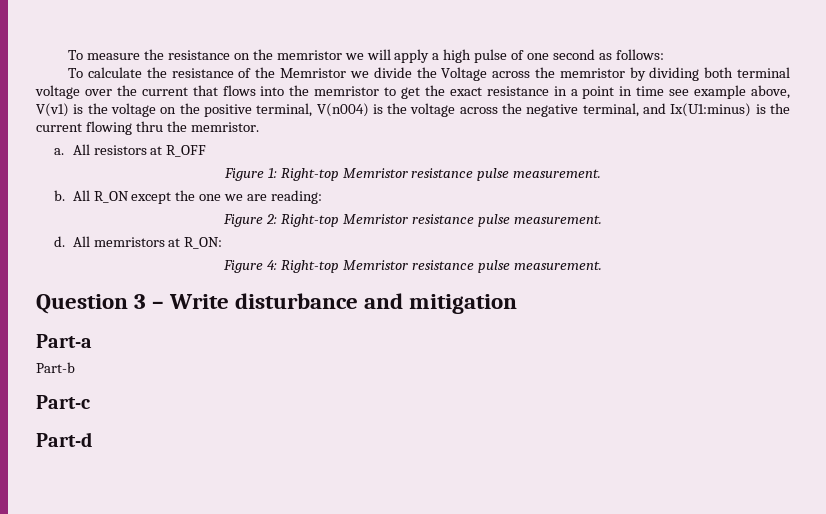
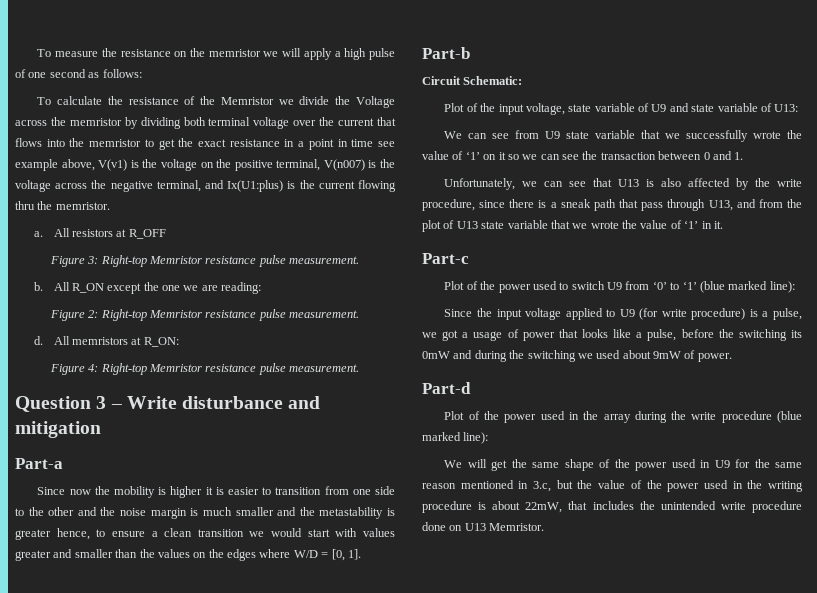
[316,103,369,117] V(n004) -> [323,159,365,171] V(n007)
[670,103,752,117] Ix(U1:minus) -> [227,180,284,192] Ix(U1:plus)
[267,168,277,178] 1: -> [87,256,99,264] 3:
[36,362,75,373] [36,395,90,409] [36,432,92,447] Part-b // Part-c // Part-d -> [37,486,395,498] [15,507,396,519] [15,528,395,540] [15,549,361,561] [422,47,470,59] [422,76,523,85] [444,103,799,115] [444,130,802,142] [422,151,744,160] [444,178,802,190] [422,199,802,211] [422,220,723,232] [422,253,469,264] [444,281,795,293] [444,308,802,320] [422,329,802,341] [422,350,732,362] [422,382,471,394] [444,411,802,423] [422,432,489,444] [444,459,802,471] [422,480,803,492] [422,501,802,513] [422,522,545,531] Since now the mobility is higher it is easier to transition from one side to the other and the noise margin is much smaller and the metastability is greater hence, to ensure a clean transition we would start with values greater and smaller than the values on the edges where W/D = [0, 1]. // Part-b // Circuit Schematic: // Plot of the input voltage, state variable of U9 and state variable of U13: // We can see from U9 state variable that we successfully wrote the value of ‘1’ on it so we can see the transaction between 0 and 1. // Unfortunately, we can see that U13 is also affected by the write procedure, since there is a sneak path that pass through U13, and from the plot of U13 state variable that we wrote the value of ‘1’ in it. // Part-c // Plot of the power used to switch U9 from ‘0’ to ‘1’ (blue marked line): // Since the input voltage applied to U9 (for write procedure) is a pulse, we got a usage of power that looks like a pulse, before the switching its 0mW and during the switching we used about 9mW of power. // Part-d // Plot of the power used in the array during the write procedure (blue marked line): // We will get the same shape of the power used in U9 for the same reason mentioned in 3.c, but the value of the power used in the writing procedure is about 22mW, that includes the unintended write procedure done on U13 Memristor.

